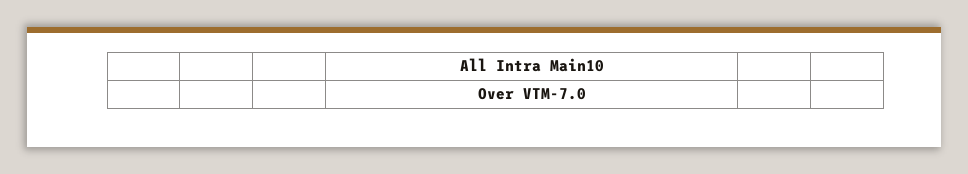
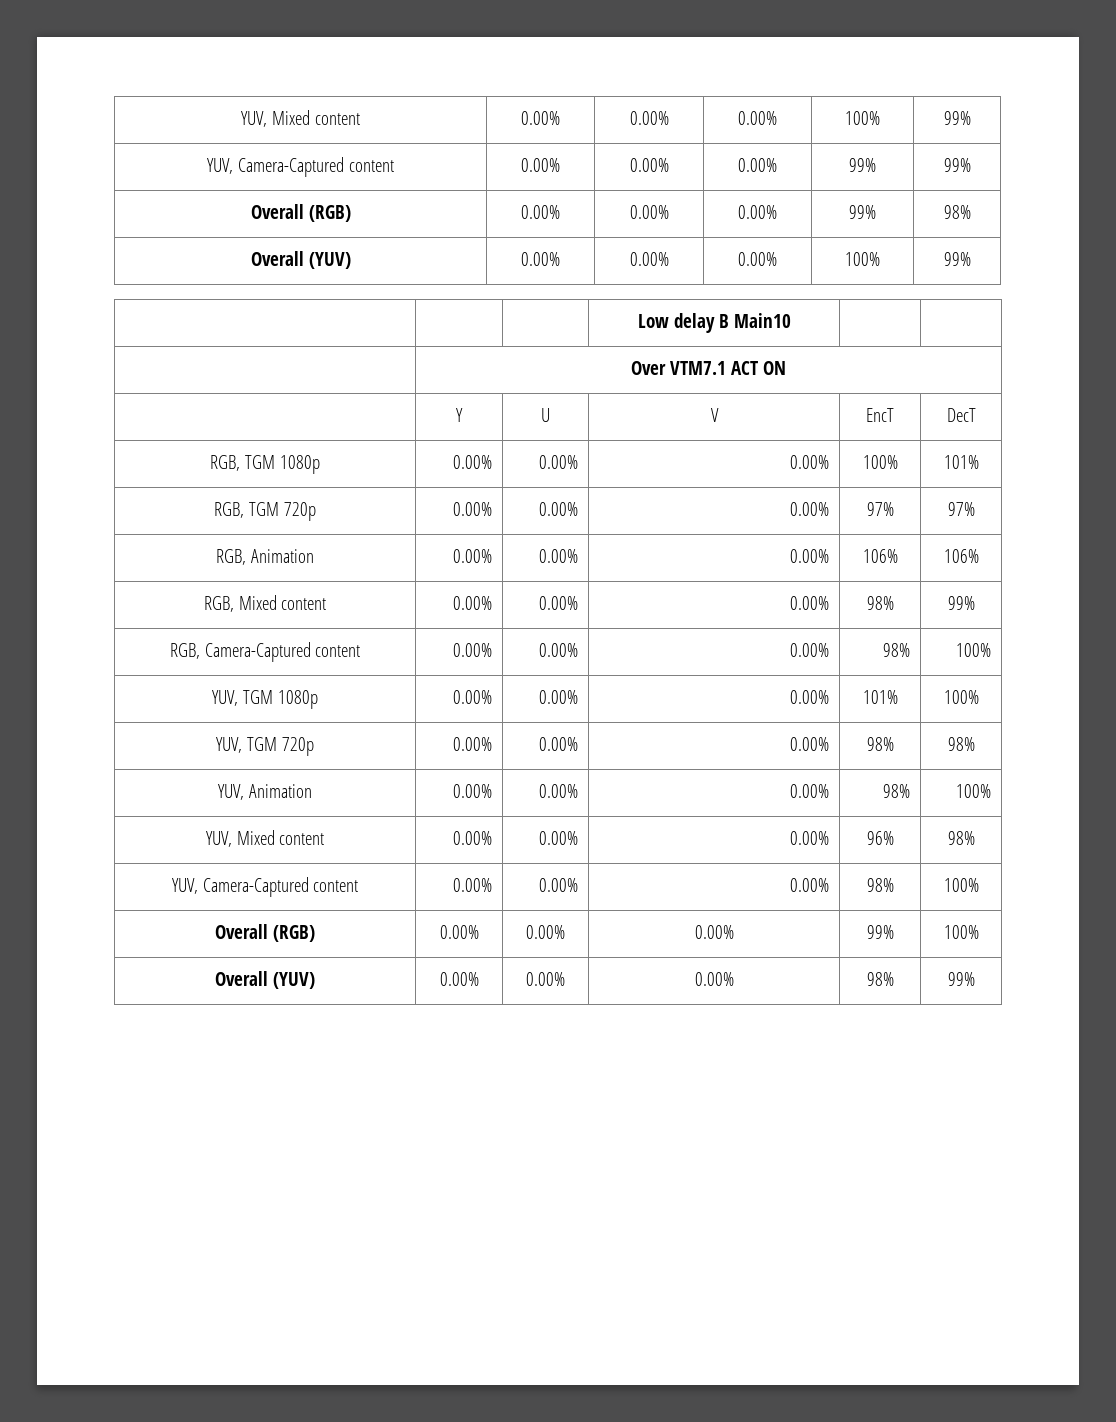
[459,58,604,72] [477,88,586,100] | | | All Intra Main10 | | // | | | Over VTM-7.0 | | -> [241,110,360,127] [521,111,560,125] [629,111,669,125] [738,111,777,125] [845,111,880,125] [943,111,971,125] [207,157,394,177] [521,158,560,172] [629,158,669,172] [738,158,777,172] [849,158,876,172] [943,158,971,172] [250,204,351,222] [521,205,560,219] [629,205,669,219] [738,205,777,219] [849,205,876,219] [943,205,971,219] [250,251,351,269] [521,252,560,266] [629,252,669,266] [738,252,777,266] [845,252,880,266] [943,252,971,266] [637,313,791,333] [631,361,786,375] [456,408,463,422] [541,408,550,422] [710,408,719,422] [866,408,894,422] [946,408,976,422] [210,455,320,474] [452,455,492,469] [538,455,578,469] [789,455,829,469] [862,455,898,469] [943,455,979,469] [214,502,316,521] [452,502,492,516] [538,502,578,516] [789,502,829,516] [866,502,894,516] [947,502,975,516] [216,549,314,565] [452,549,492,563] [538,549,578,563] [789,549,829,563] [862,549,898,563] [943,549,979,563] [203,595,327,612] [452,596,492,610] [538,596,578,610] [789,596,829,610] [866,596,894,610] [947,596,975,610] [169,642,361,662] [452,643,492,657] [538,643,578,657] [789,643,829,657] [882,643,910,657] [955,643,991,657] [212,690,318,709] [452,690,492,704] [538,690,578,704] [789,690,829,704] [862,690,898,704] [943,690,979,704] [216,737,314,756] [452,737,492,751] [538,737,578,751] [789,737,829,751] [866,737,894,751] [947,737,975,751] [218,784,312,800] [452,784,492,798] [538,784,578,798] [789,784,829,798] [882,784,910,798] [955,784,991,798] [205,830,325,847] [452,831,492,845] [538,831,578,845] [789,831,829,845] [866,831,894,845] [947,831,975,845] [171,877,359,897] [452,878,492,892] [538,878,578,892] [789,878,829,892] [866,878,894,892] [943,878,979,892] [215,924,315,942] [439,925,479,939] [526,925,565,939] [694,925,734,939] [866,925,894,939] [943,925,979,939] [215,971,315,989] [439,972,479,986] [526,972,565,986] [694,972,734,986] [866,972,894,986] [947,972,975,986] YUV, Mixed content | 0.00% | 0.00% | 0.00% | 100% | 99% // YUV, Camera-Captured content | 0.00% | 0.00% | 0.00% | 99% | 99% // Overall (RGB) | 0.00% | 0.00% | 0.00% | 99% | 98% // Overall (YUV) | 0.00% | 0.00% | 0.00% | 100% | 99% // | | | Low delay B Main10 | | // | Over VTM7.1 ACT ON // | Y | U | V | EncT | DecT // RGB, TGM 1080p | 0.00% | 0.00% | 0.00% | 100% | 101% // RGB, TGM 720p | 0.00% | 0.00% | 0.00% | 97% | 97% // RGB, Animation | 0.00% | 0.00% | 0.00% | 106% | 106% // RGB, Mixed content | 0.00% | 0.00% | 0.00% | 98% | 99% // RGB, Camera-Captured content | 0.00% | 0.00% | 0.00% | 98% | 100% // YUV, TGM 1080p | 0.00% | 0.00% | 0.00% | 101% | 100% // YUV, TGM 720p | 0.00% | 0.00% | 0.00% | 98% | 98% // YUV, Animation | 0.00% | 0.00% | 0.00% | 98% | 100% // YUV, Mixed content | 0.00% | 0.00% | 0.00% | 96% | 98% // YUV, Camera-Captured content | 0.00% | 0.00% | 0.00% | 98% | 100% // Overall (RGB) | 0.00% | 0.00% | 0.00% | 99% | 100% // Overall (YUV) | 0.00% | 0.00% | 0.00% | 98% | 99%

